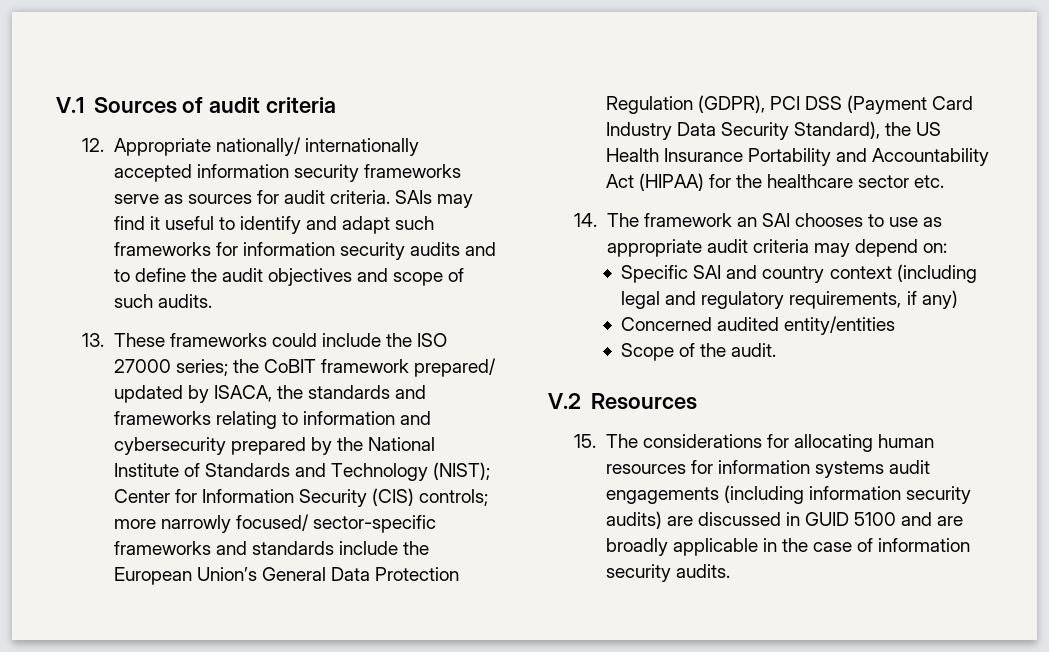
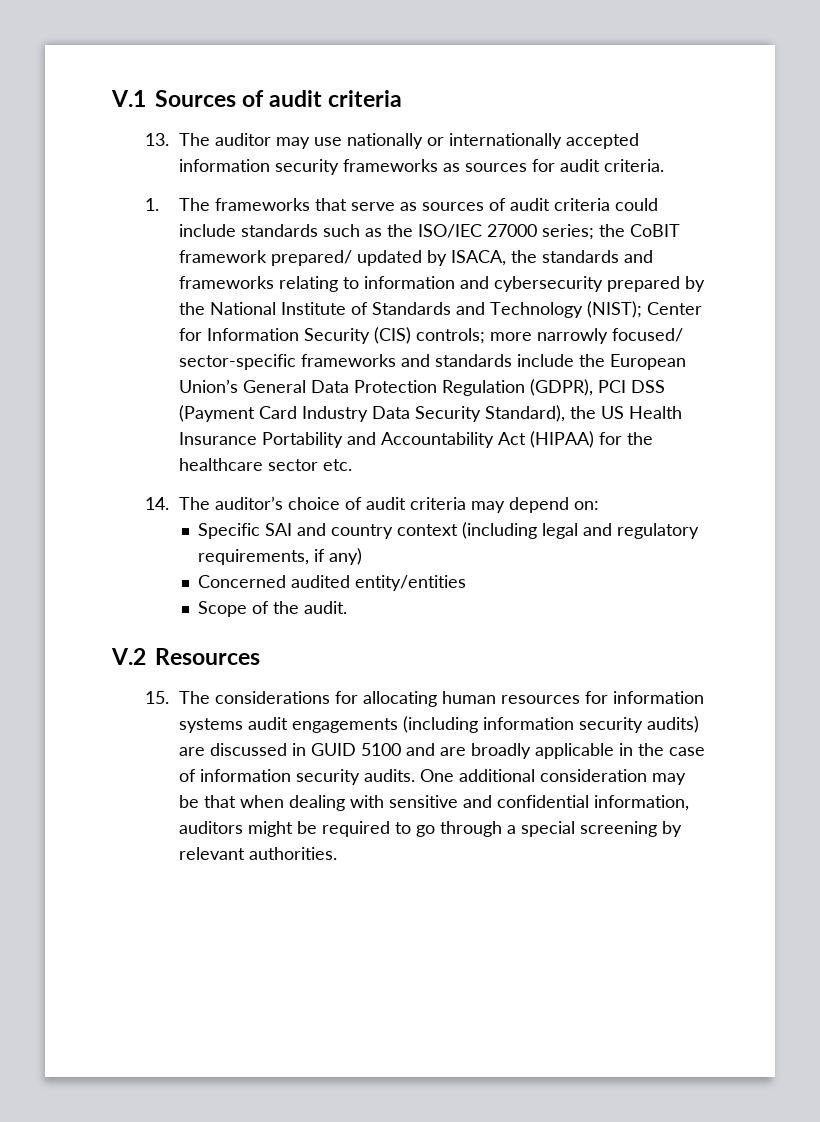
[82,137,301,156] 12. Appropriate nationally/ -> [145,133,444,149] 13. The auditor may use nationally or
[113,194,159,204] serve -> (438, 165) none
[395,190,474,208] [113,216,435,234] [113,242,497,260] [113,268,465,286] [113,294,212,308] [82,333,448,347] SAIs may find it useful to identify and adapt such frameworks for information security audits and to define the audit objectives and scope of such audits. // 13. These frameworks could include the ISO -> [145,198,658,211] [178,224,482,238] // 1. The frameworks that serve as sources of audit criteria could include standards such as the ISO/IEC
[643,213,943,227] [606,239,702,257] framework an SAI chooses to use as appropriate -> [214,496,362,510] auditor’s choice of
(730, 571) none -> [419,769,686,785] [178,795,689,811] [178,821,682,837] [178,847,337,860] One additional consideration may be that when dealing with sensitive and confidential information, auditors might be required to go through a special screening by relevant authorities.

